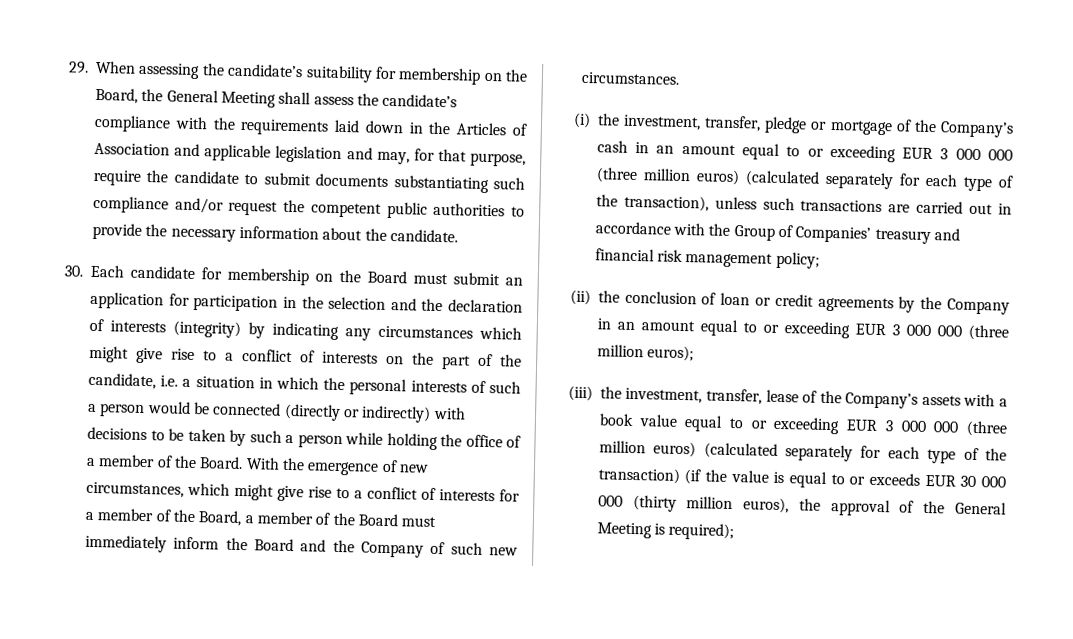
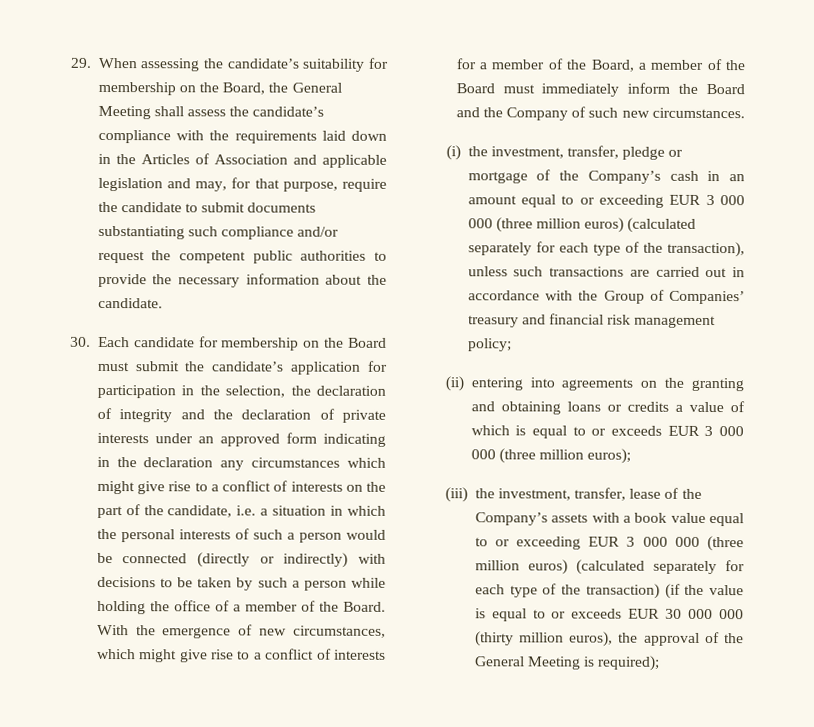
[505,277,523,286] an -> [184,361,285,372] the candidate’s
[328,296,523,313] [89,318,339,340] selection and the declaration of interests (integrity) by indicating -> [225,385,386,398] [96,407,386,423] [96,432,386,447] [96,456,214,468] selection, the declaration of integrity and the declaration of private interests under an approved form indicating in the declaration
[597,290,1011,315] [596,318,851,339] the conclusion of loan or credit agreements by the Company in an amount equal to or exceeding -> [470,377,744,392] [470,401,745,415] [470,425,663,439] entering into agreements on the granting and obtaining loans or credits a value of which is equal to or exceeds

